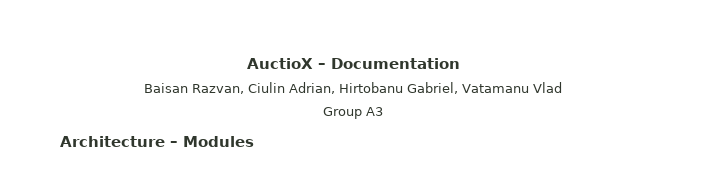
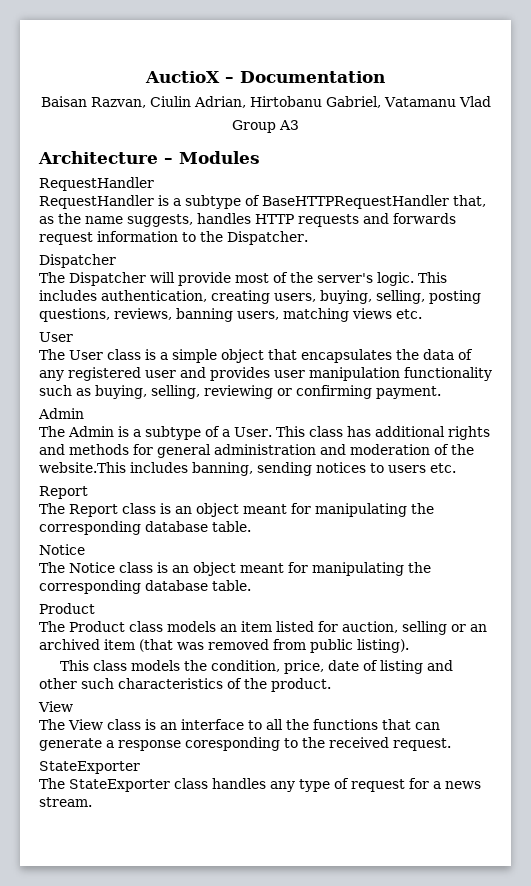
(254, 141) none -> [39,177,154,191] [39,195,486,209] [39,213,456,227] [39,231,308,245] [39,254,116,268] [39,272,447,286] [39,290,481,304] [39,308,422,322] [39,332,73,342] [39,349,473,363] [39,367,492,381] [39,385,441,399] [38,408,84,419] [39,426,490,440] [39,444,474,458] [39,462,456,476] [39,486,88,499] [39,503,434,517] [39,521,251,535] [39,544,85,555] [39,562,431,576] [39,580,251,594] [39,603,95,614] [39,621,487,635] [39,639,409,653] [59,660,453,674] [39,678,331,692] [38,701,73,712] [39,719,440,730] [39,737,451,751] [39,761,140,774] [39,778,481,792] [39,797,92,807] // RequestHandler // RequestHandler is a subtype of BaseHTTPRequestHandler that, as the name suggests, handles HTTP requests and forwards request information to the Dispatcher. // Dispatcher // The Dispatcher will provide most of the server's logic. This includes authentication, creating users, buying, selling, posting questions, reviews, banning users, matching views etc. // User // The User class is a simple object that encapsulates the data of any registered user and provides user manipulation functionality such as buying, selling, reviewing or confirming payment. // Admin // The Admin is a subtype of a User. This class has additional rights and methods for general administration and moderation of the website.This includes banning, sending notices to users etc. // Report // The Report class is an object meant for manipulating the corresponding database table. // Notice // The Notice class is an object meant for manipulating the corresponding database table. // Product // The Product class models an item listed for auction, selling or an archived item (that was removed from public listing). // This class models the condition, price, date of listing and other such characteristics of the product. // View // The View class is an interface to all the functions that can generate a response coresponding to the received request. // StateExporter // The StateExporter class handles any type of request for a news stream.

